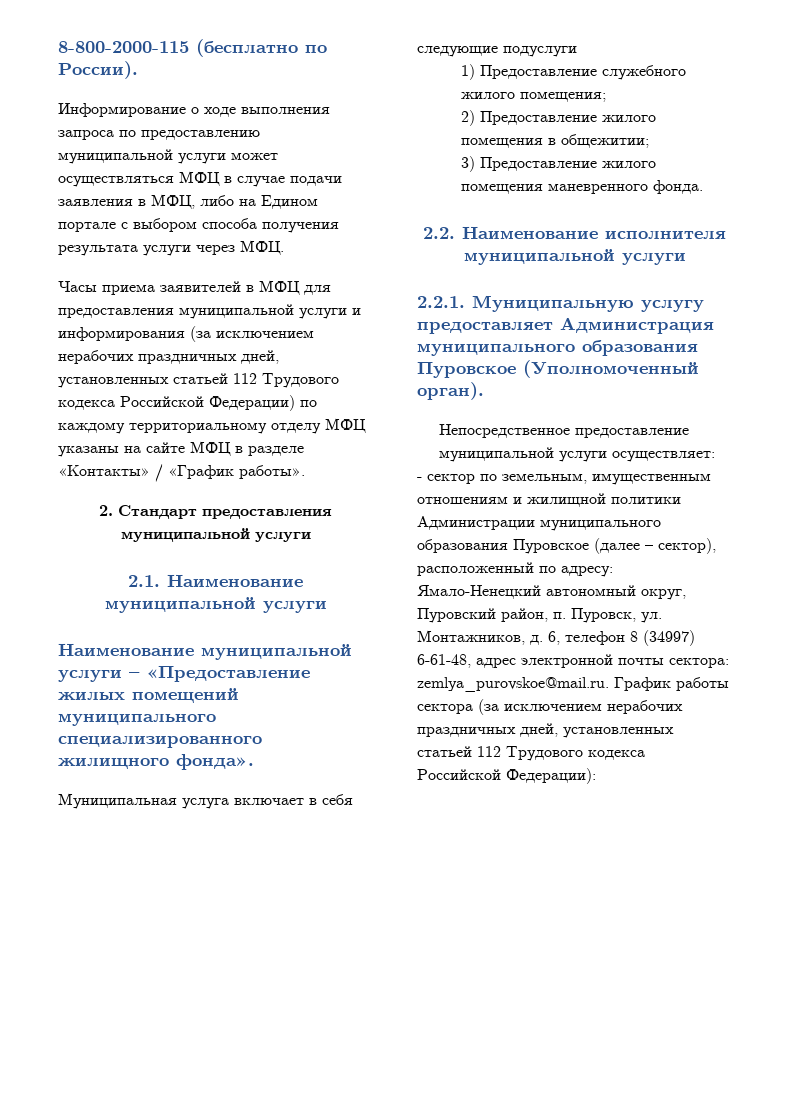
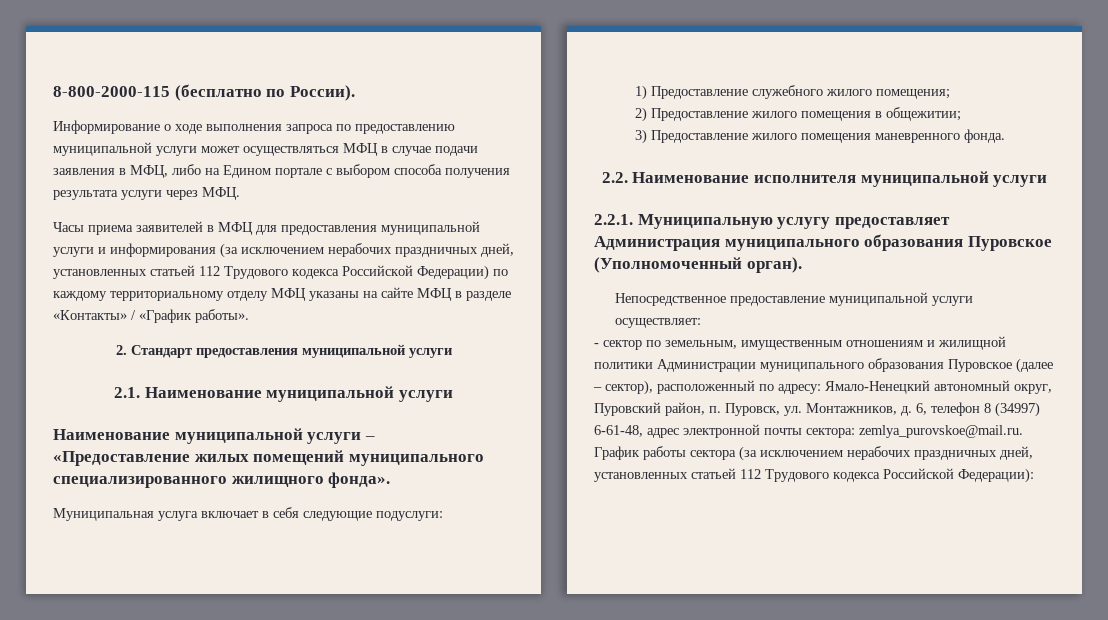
[503,46,577,57] подуслуги -> [376,511,443,521] подуслуги:

